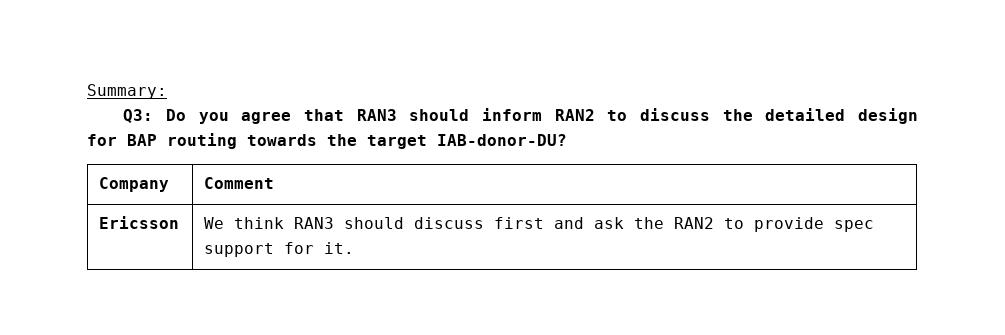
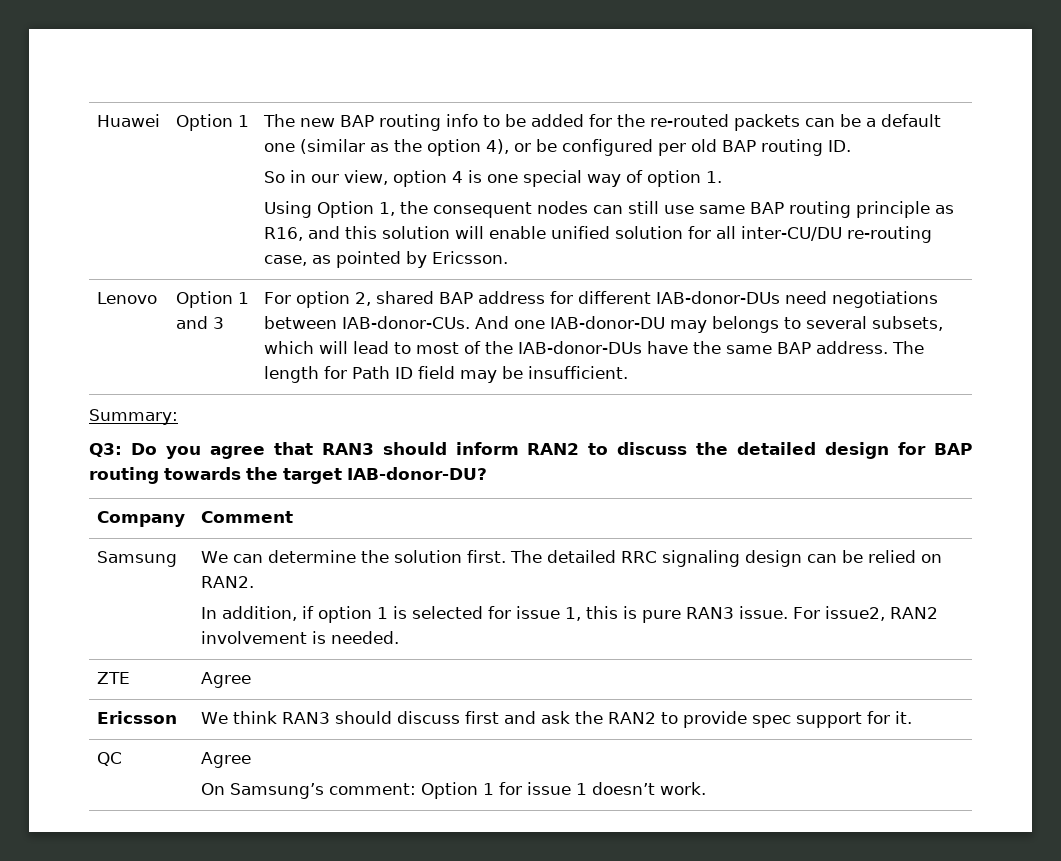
(87, 91) none -> [96,114,160,127] [175,114,249,131] [262,114,941,131] [263,139,851,156] [263,170,722,187] [263,201,954,218] [263,226,932,243] [263,251,508,268] [96,292,157,304] [175,291,249,308] [175,316,224,329] [263,291,938,308] [263,316,943,333] [263,341,924,354] [263,366,628,383] Huawei | Option 1 | The new BAP routing info to be added for the re-routed packets can be a default one (similar as the option 4), or be configured per old BAP routing ID. // So in our view, option 4 is one special way of option 1. // Using Option 1, the consequent nodes can still use same BAP routing principle as R16, and this solution will enable unified solution for all inter-CU/DU re-routing case, as pointed by Ericsson. // Lenovo | Option 1 and 3 | For option 2, shared BAP address for different IAB-donor-DUs need negotiations between IAB-donor-CUs. And one IAB-donor-DU may belongs to several subsets, which will lead to most of the IAB-donor-DUs have the same BAP address. The length for Path ID field may be insufficient. //
(275, 183) none -> [96,551,177,567] [200,550,942,567] [200,576,254,588] [200,606,938,623] [200,631,399,644] [96,672,130,684] [200,672,251,688] // Samsung | We can determine the solution first. The detailed RRC signaling design can be relied on RAN2. // In addition, if option 1 is selected for issue 1, this is pure RAN3 issue. For issue2, RAN2 involvement is needed. // ZTE | Agree
(355, 248) none -> [96,752,122,766] [200,752,251,768] [200,782,706,799] // QC | Agree // On Samsung’s comment: Option 1 for issue 1 doesn’t work.

